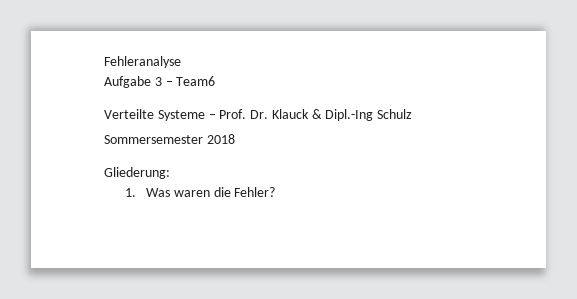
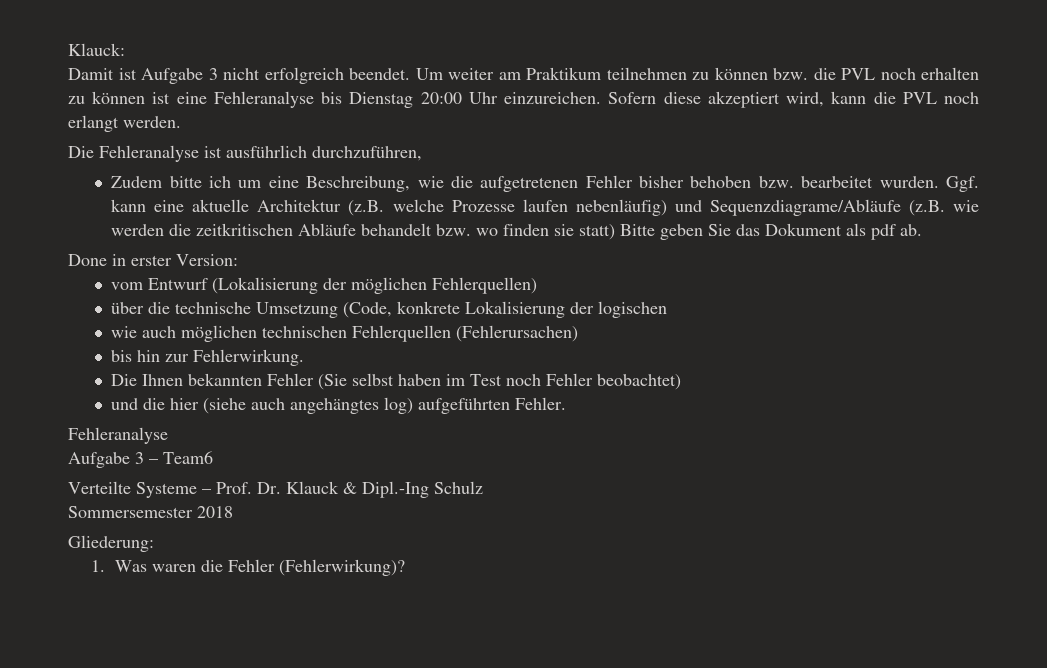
(104, 62) none -> [68,43,125,56] [68,67,979,84] [68,91,980,108] [68,115,181,132] [68,145,422,162] [111,175,979,192] [111,199,980,216] [111,223,923,240] [68,254,238,266] [111,277,538,294] [111,301,668,318] [111,325,579,342] [111,349,305,366] [111,373,682,390] [111,397,567,414] Klauck: // Damit ist Aufgabe 3 nicht erfolgreich beendet. Um weiter am Praktikum teilnehmen zu können bzw. die PVL noch erhalten zu können ist eine Fehleranalyse bis Dienstag 20:00 Uhr einzureichen. Sofern diese akzeptiert wird, kann die PVL noch erlangt werden. // Die Fehleranalyse ist ausführlich durchzuführen, // Zudem bitte ich um eine Beschreibung, wie die aufgetretenen Fehler bisher behoben bzw. bearbeitet wurden. Ggf. kann eine aktuelle Architektur (z.B. welche Prozesse laufen nebenläufig) und Sequenzdiagrame/Abläufe (z.B. wie werden die zeitkritischen Abläufe behandelt bzw. wo finden sie statt) Bitte geben Sie das Dokument als pdf ab. // Done in erster Version: // vom Entwurf (Lokalisierung der möglichen Fehlerquellen) // über die technische Umsetzung (Code, konkrete Lokalisierung der logischen // wie auch möglichen technischen Fehlerquellen (Fehlerursachen) // bis hin zur Fehlerwirkung. // Die Ihnen bekannten Fehler (Sie selbst haben im Test noch Fehler beobachtet) // und die hier (siehe auch angehängtes log) aufgeführten Fehler. //
[234,187,276,197] Fehler? -> [227,559,405,576] Fehler (Fehlerwirkung)?

